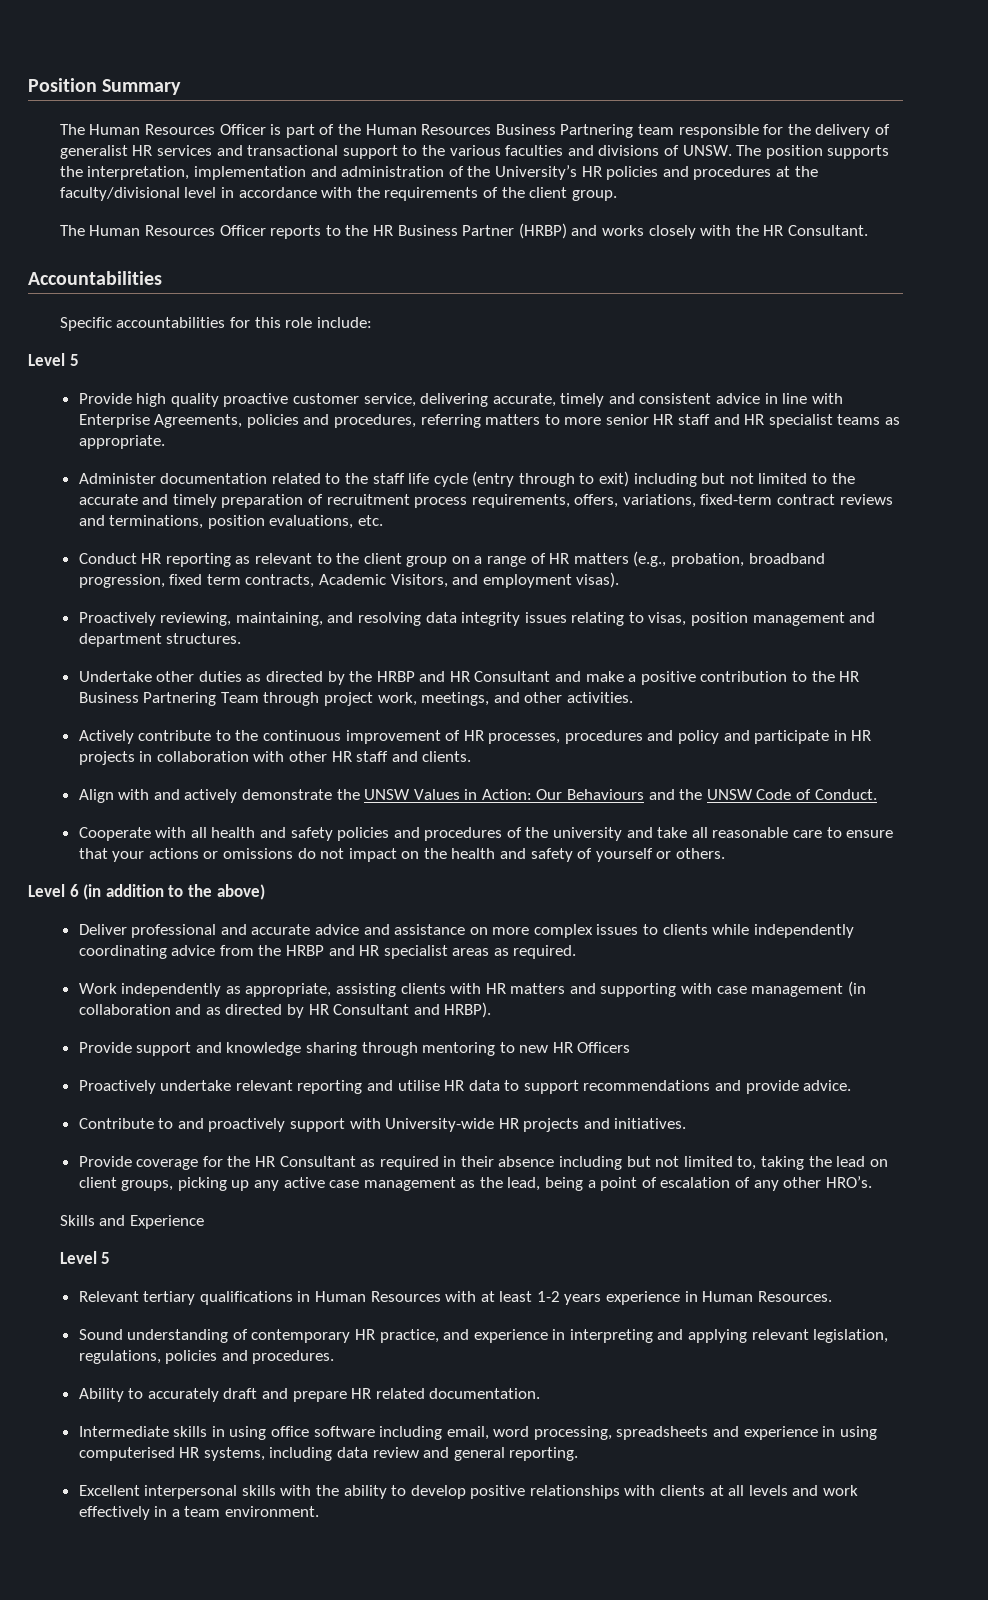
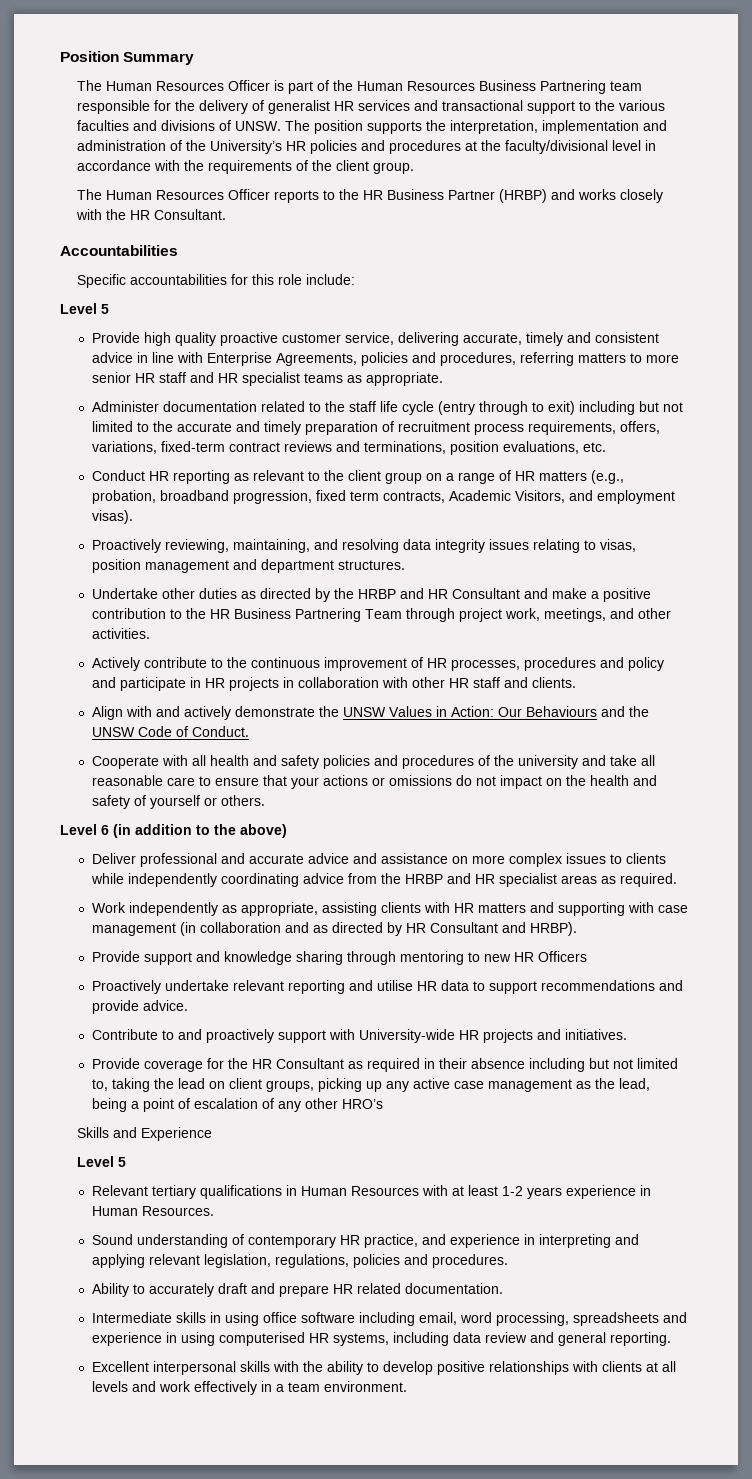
[825,1176,872,1188] HRO’s. -> [341,1099,383,1109] HRO’s

